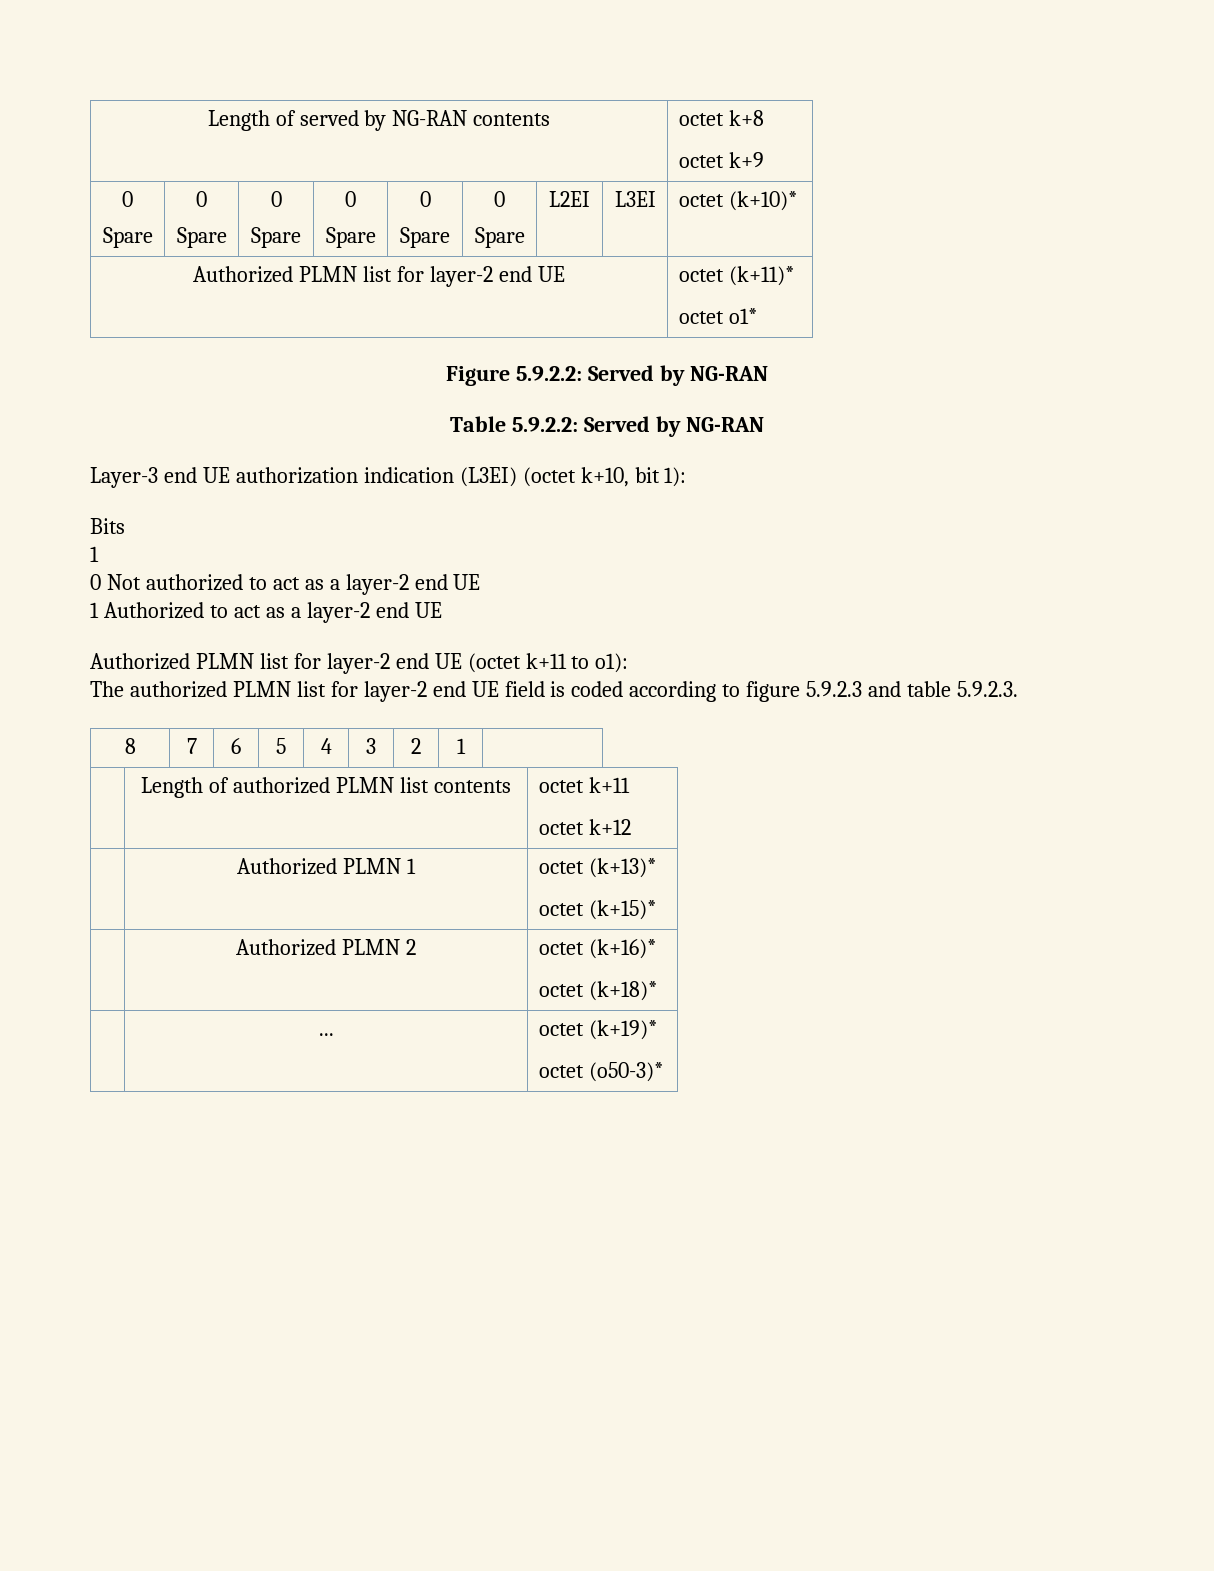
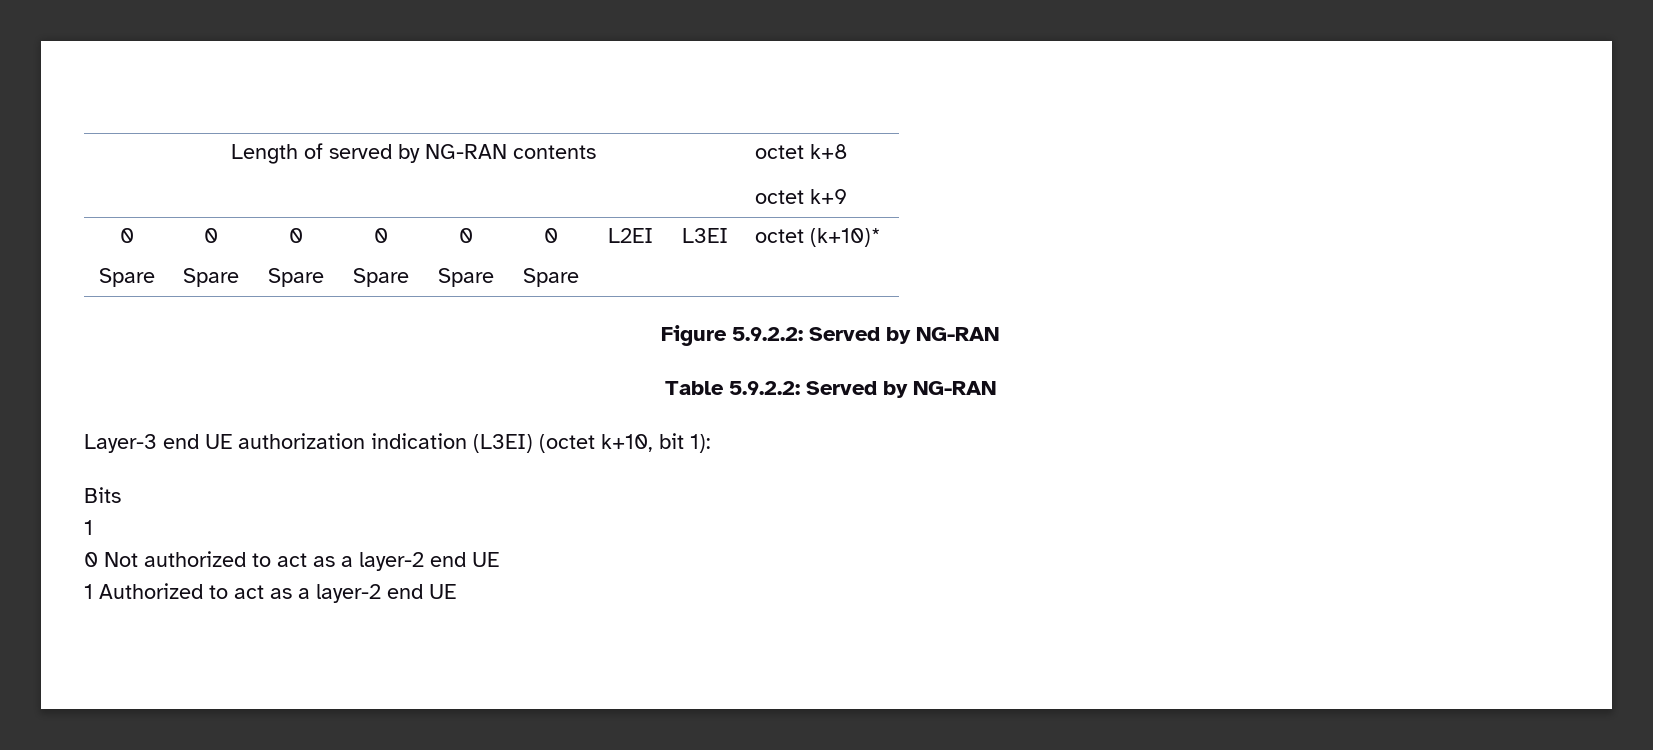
[193,266,565,287] [678,266,794,286] [678,308,757,324] // Authorized PLMN list for layer-2 end UE | octet (k+11)* // octet o1* -> (881, 237) none
[90,653,629,674] [90,681,1018,702] [124,738,136,754] [186,738,197,754] [231,738,241,754] [276,738,286,754] [320,738,332,754] [366,738,376,754] [411,738,421,754] [456,738,466,754] [141,777,511,798] [538,777,630,793] [538,819,631,835] [237,858,416,875] [538,858,656,878] [538,900,656,920] [236,939,416,956] [538,939,656,959] [538,981,657,1001] [318,1033,334,1036] [538,1020,657,1040] [538,1062,663,1082] // Authorized PLMN list for layer-2 end UE (octet k+11 to o1): // The authorized PLMN list for layer-2 end UE field is coded according to figure 5.9.2.3 and table 5.9.2.3. // 8 | 7 | 6 | 5 | 4 | 3 | 2 | 1 | // | Length of authorized PLMN list contents | octet k+11 // octet k+12 // | Authorized PLMN 1 | octet (k+13)* // octet (k+15)* // | Authorized PLMN 2 | octet (k+16)* // octet (k+18)* // | ... | octet (k+19)* // octet (o50-3)* -> (456, 591) none

